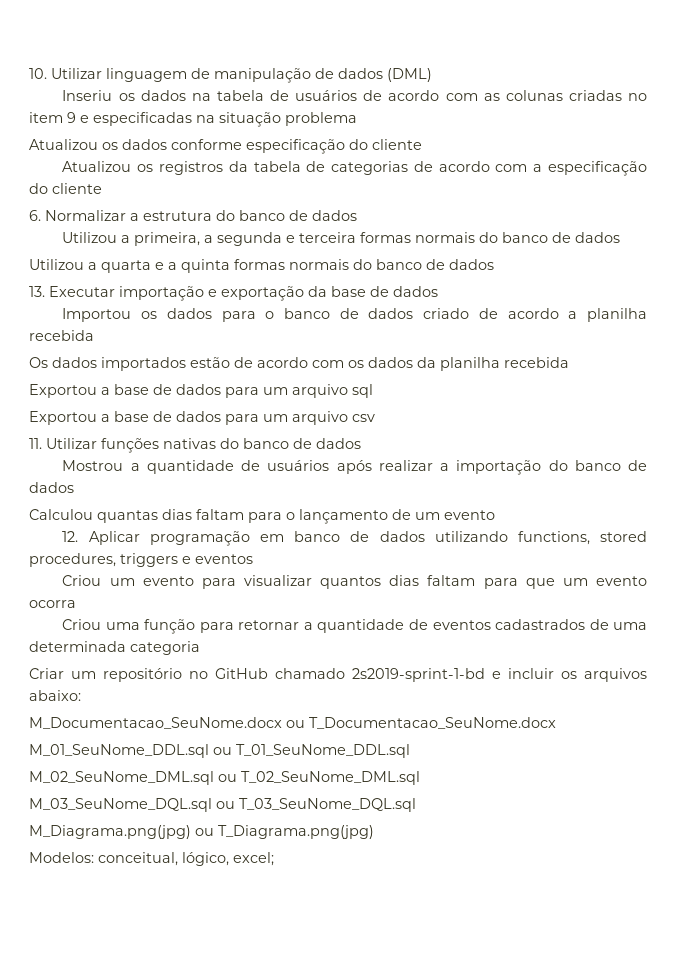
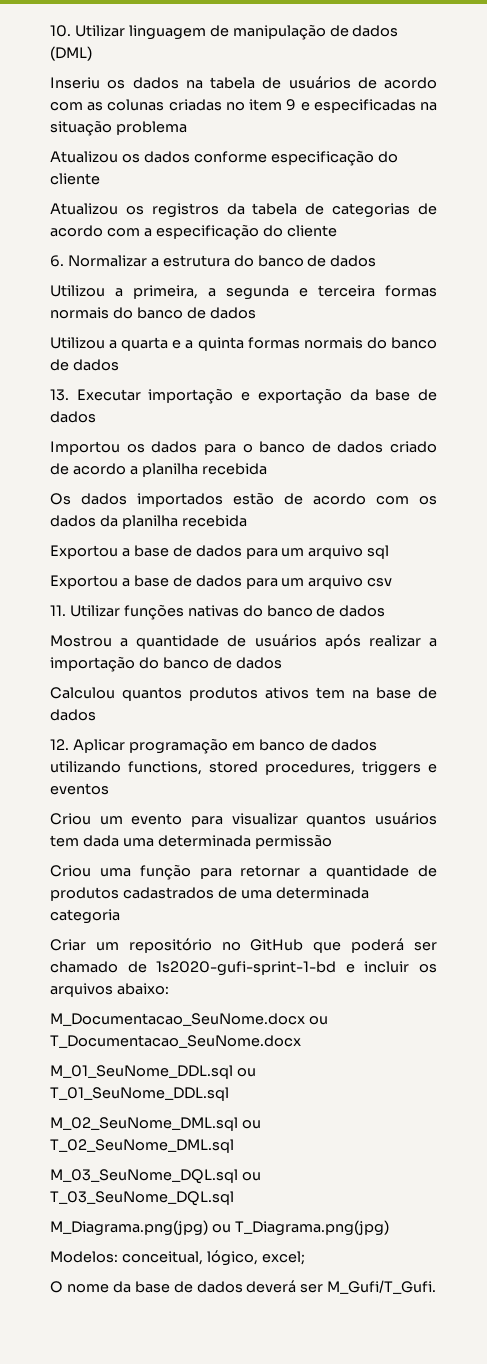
[97,509,495,524] quantas dias faltam para o lançamento de um evento -> [122,687,437,701] [50,709,96,721] quantos produtos ativos tem na base de dados
[389,575,647,589] [29,600,76,608] dias faltam para que um evento ocorra -> [375,812,437,825] [50,834,332,849] usuários tem dada uma determinada permissão
[432,620,491,630] eventos -> [50,887,119,901] produtos
[275,668,485,682] chamado 2s2019-sprint-1-bd -> [313,938,438,953] [50,961,337,976] que poderá ser chamado de 1s2020-gufi-sprint-1-bd
(274, 859) none -> [50,1280,437,1294] // O nome da base de dados deverá ser M_Gufi/T_Gufi.

